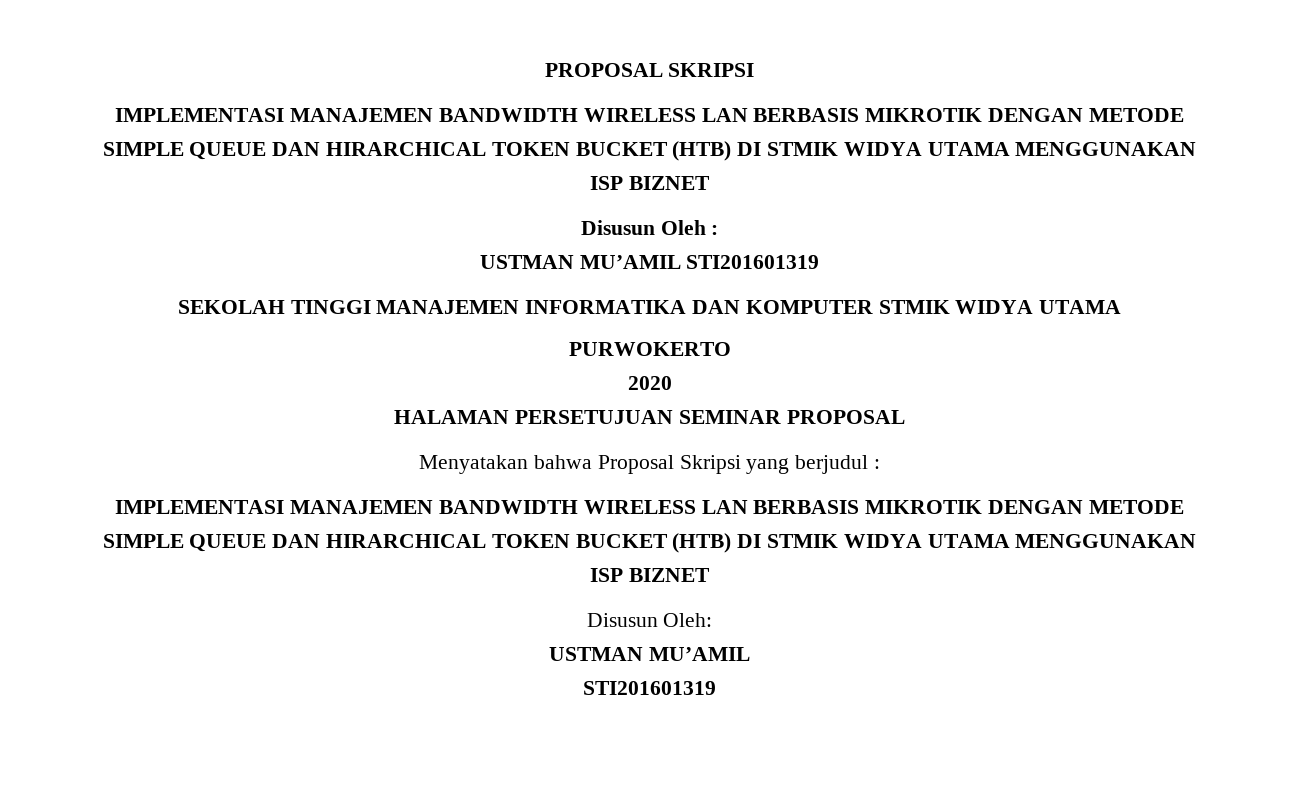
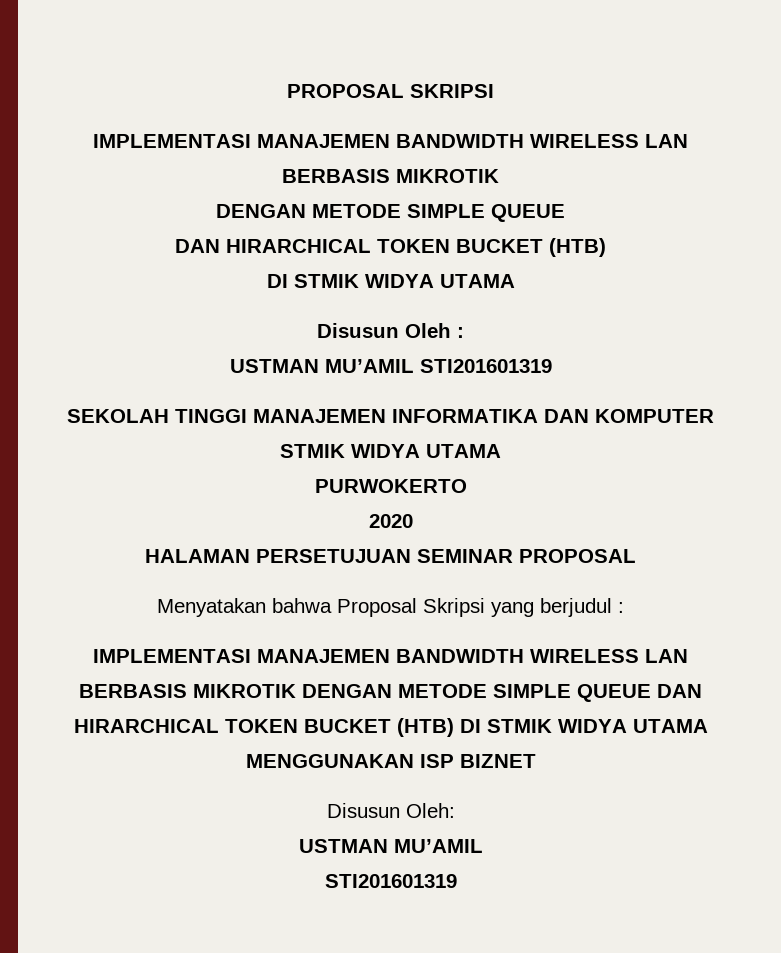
[987,108,1184,122] [102,141,1197,161] [590,176,710,190] DENGAN METODE SIMPLE QUEUE DAN HIRARCHICAL TOKEN BUCKET (HTB) DI STMIK WIDYA UTAMA MENGGUNAKAN ISP BIZNET -> [216,204,565,222] [175,238,606,257] [266,274,515,288] // DENGAN METODE SIMPLE QUEUE // DAN HIRARCHICAL TOKEN BUCKET (HTB) // DI STMIK WIDYA UTAMA

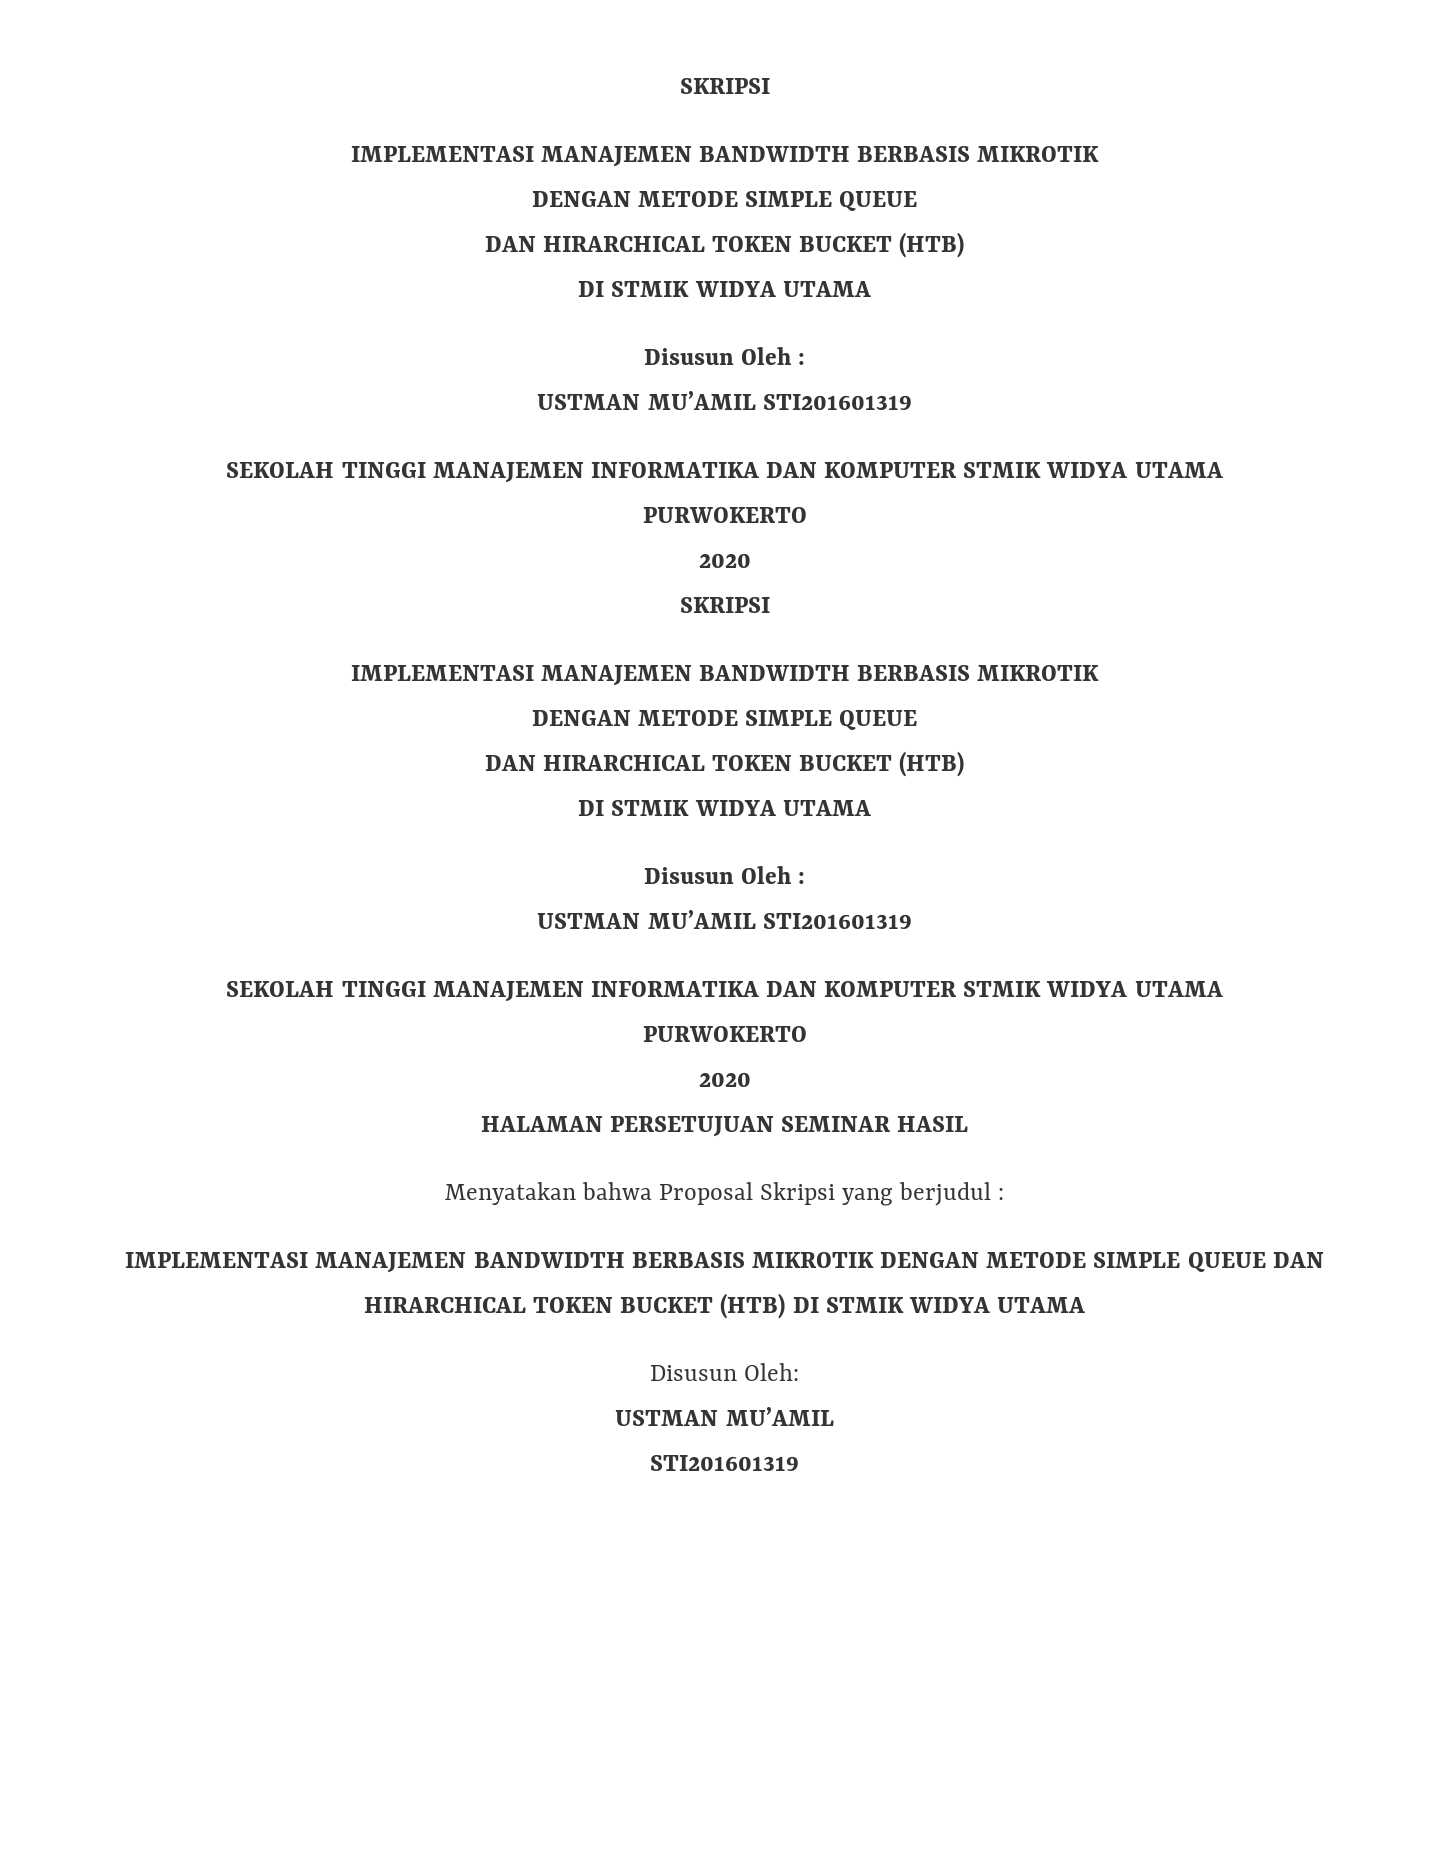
[287,84,494,98] [93,134,688,148] PROPOSAL SKRIPSI // IMPLEMENTASI MANAJEMEN BANDWIDTH WIRELESS LAN -> [679,78,770,94] [350,146,1100,167] [531,191,918,211] [484,232,965,258] [578,281,871,297] [643,347,806,365] [537,391,912,410] [226,462,1223,483] [642,507,807,523] [698,553,751,568] [679,597,770,613] [350,665,850,686] SKRIPSI // IMPLEMENTASI MANAJEMEN BANDWIDTH BERBASIS MIKROTIK // DENGAN METODE SIMPLE QUEUE // DAN HIRARCHICAL TOKEN BUCKET (HTB) // DI STMIK WIDYA UTAMA // Disusun Oleh : // USTMAN MU’AMIL STI201601319 // SEKOLAH TINGGI MANAJEMEN INFORMATIKA DAN KOMPUTER STMIK WIDYA UTAMA // PURWOKERTO // 2020 // SKRIPSI // IMPLEMENTASI MANAJEMEN BANDWIDTH
[519,549,636,563] PROPOSAL -> [897,1116,969,1132] HASIL
[530,649,688,663] WIRELESS LAN -> (625, 1260) none
[245,754,536,768] MENGGUNAKAN ISP BIZNET -> (1086, 1305) none

